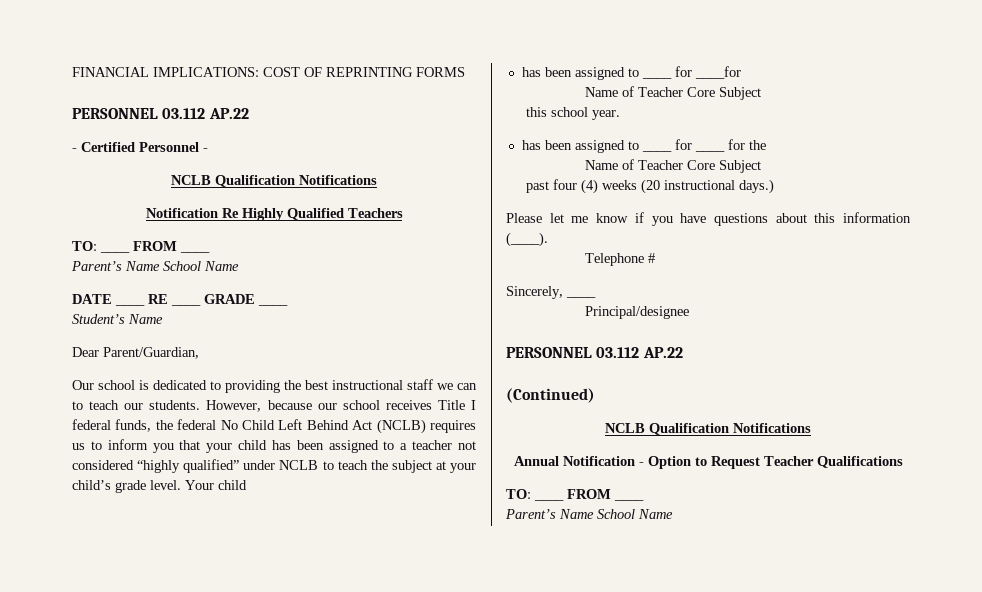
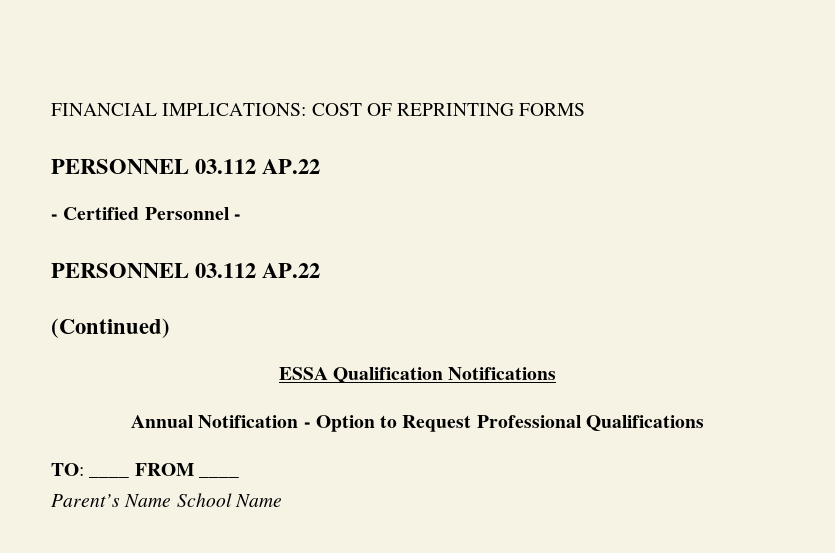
[171,175,377,187] [145,208,403,221] [72,241,97,251] [100,251,130,253] [133,241,177,251] [180,251,210,253] [71,261,239,271] [72,294,112,304] [115,304,145,306] [148,294,168,304] [171,304,201,306] [204,294,255,304] [258,304,288,306] [72,314,163,324] [72,347,199,359] [72,379,477,393] [72,400,477,412] [72,419,476,434] [72,439,477,453] [72,459,477,473] [72,480,247,493] [521,67,639,80] [641,77,672,79] [674,66,741,79] [584,86,761,100] [525,107,620,120] [521,140,639,153] [641,150,672,152] [674,139,692,150] [694,150,725,152] [727,139,766,150] [584,159,761,173] [525,179,774,194] [506,212,911,226] [506,232,548,247] [584,253,655,266] [506,286,596,299] [584,306,689,319] // NCLB Qualification Notifications // Notification Re Highly Qualified Teachers // TO: ____ FROM ____ // Parent’s Name School Name // DATE ____ RE ____ GRADE ____ // Student’s Name // Dear Parent/Guardian, // Our school is dedicated to providing the best instructional staff we can to teach our students. However, because our school receives Title I federal funds, the federal No Child Left Behind Act (NCLB) requires us to inform you that your child has been assigned to a teacher not considered “highly qualified” under NCLB to teach the subject at your child’s grade level. Your child // has been assigned to ____ for ____for // Name of Teacher Core Subject // this school year. // has been assigned to ____ for ____ for the // Name of Teacher Core Subject // past four (4) weeks (20 instructional days.) // Please let me know if you have questions about this information (____). // Telephone # // Sincerely, ____ // Principal/designee -> (241, 217) none
[605,423,645,433] NCLB -> [278,367,328,380] ESSA
[763,456,814,466] Teacher -> [476,415,581,428] Professional

